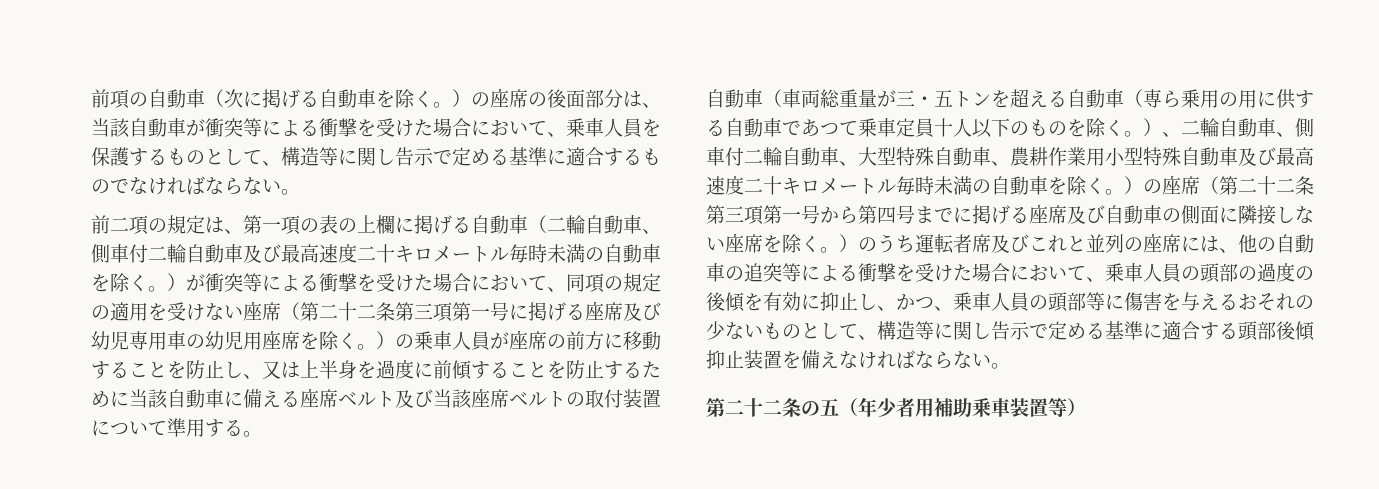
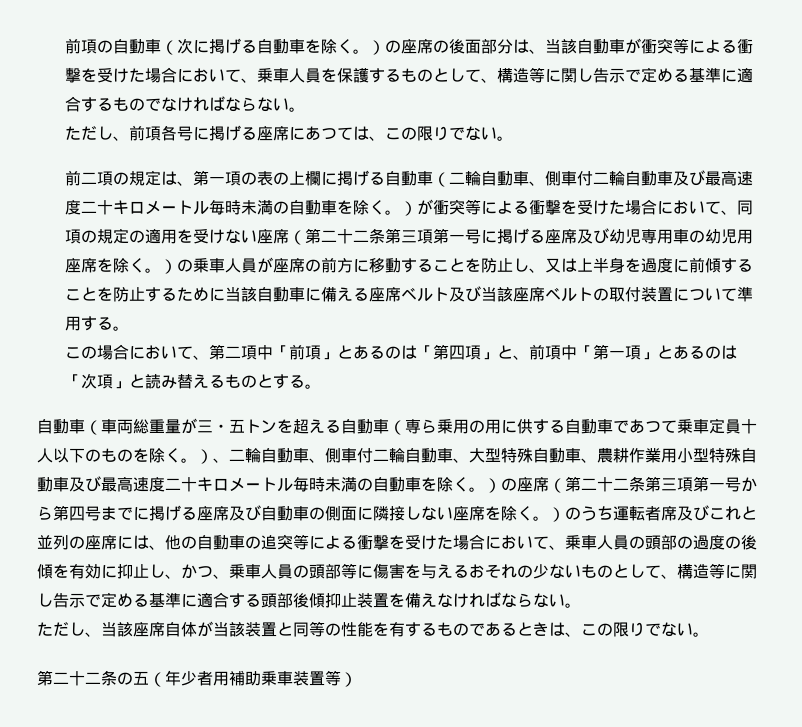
(300, 192) none -> [65,125,514,141] // ただし、前項各号に掲げる座席にあつては、この限りでない。
(262, 434) none -> [65,344,738,360] [65,373,322,389] // この場合において、第二項中「前項」とあるのは「第四項」と、前項中「第一項」とあるのは「次項」と読み替えるものとする。
(1010, 366) none -> [37,621,709,637] // ただし、当該座席自体が当該装置と同等の性能を有するものであるときは、この限りでない。

